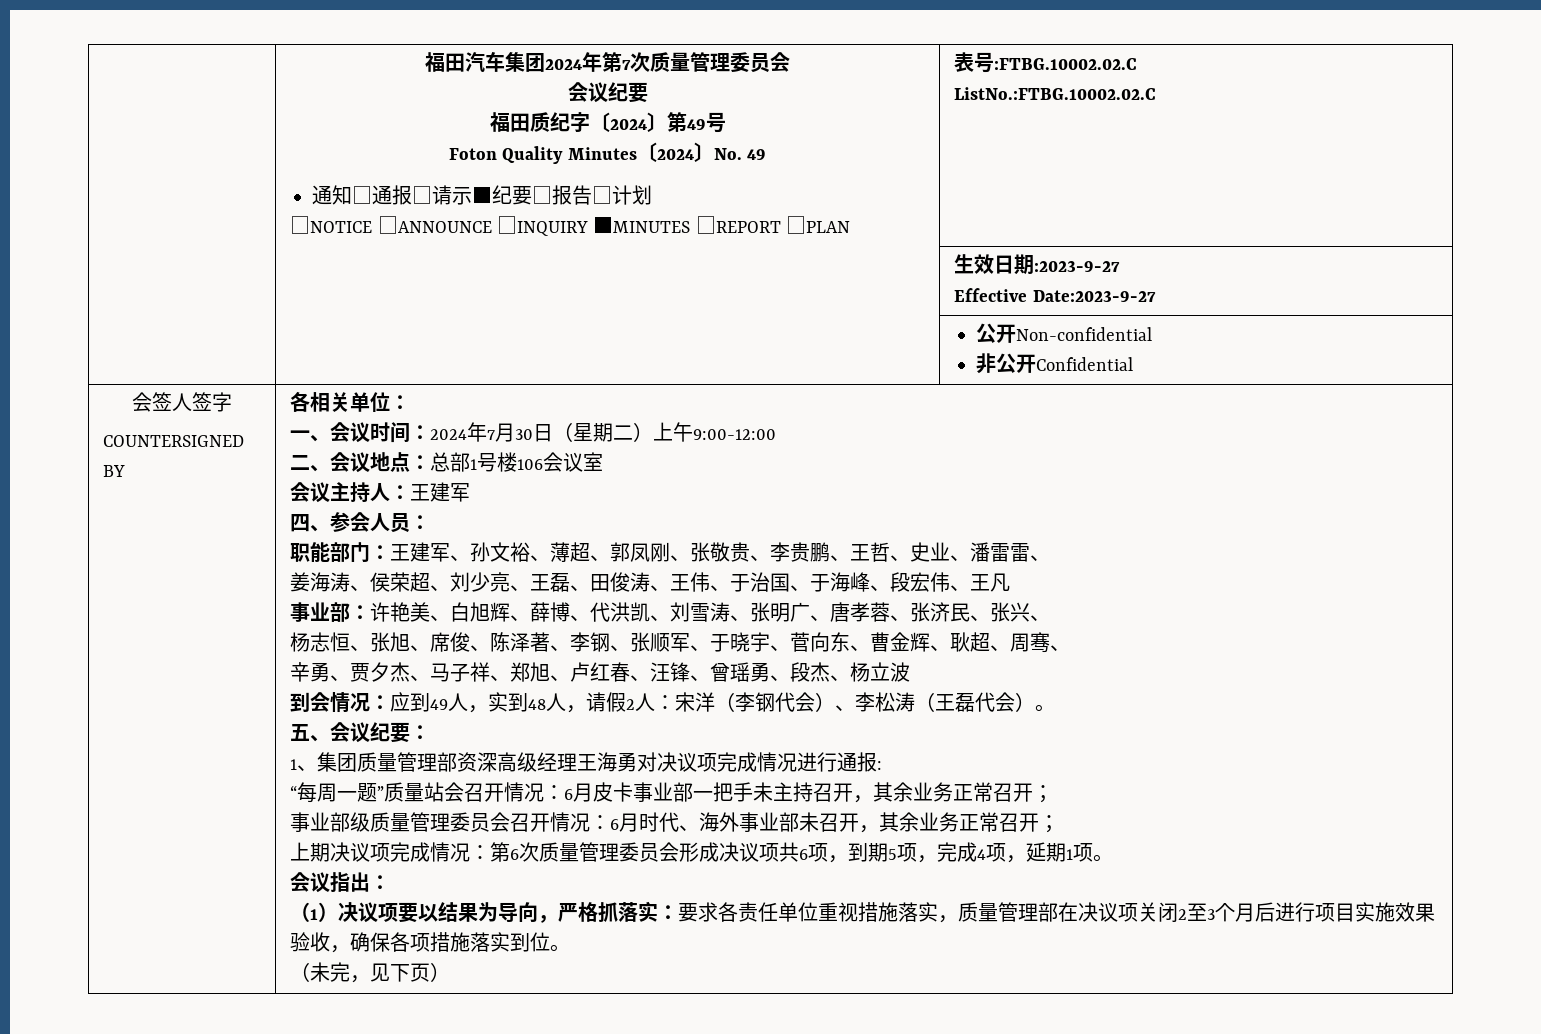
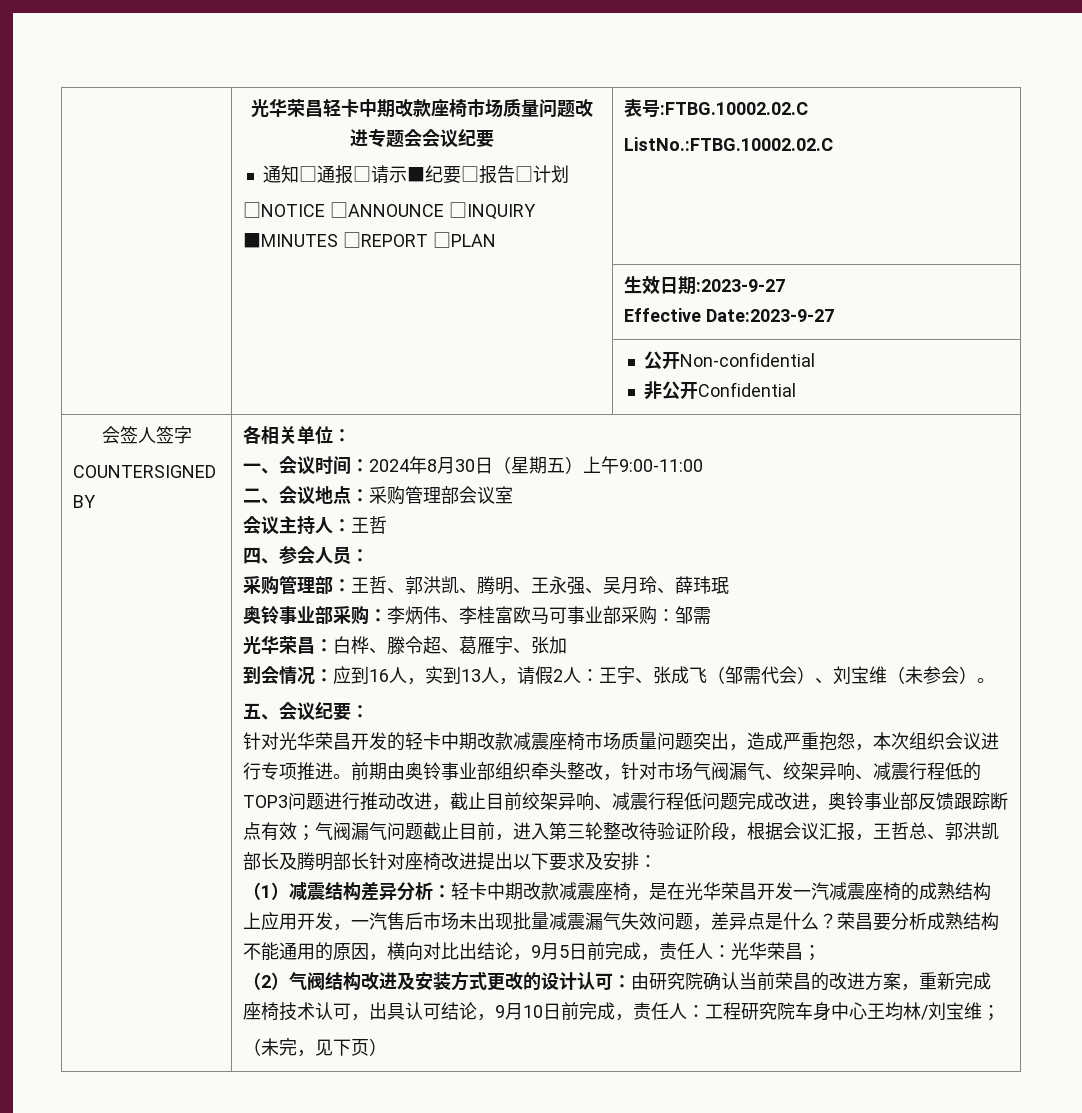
[425,51,790,73] [567,82,648,103] [489,112,726,133] [448,142,767,164] | 福田汽车集团2024年第7次质量管理委员会 // 会议纪要 // 福田质纪字〔2024〕第49号 // Foton Quality Minutes〔2024〕No. 49 -> [251,98,593,118] [350,128,495,148] | 光华荣昌轻卡中期改款座椅市场质量问题改进专题会会议纪要
[487,430,496,440] 7 -> [427,459,438,472] 8
[613,422,777,442] 二）上午9:00-12:00 -> [547,456,704,474] 五）上午9:00-11:00
[430,452,544,472] 总部1号楼106 -> [369,486,460,505] 采购管理部
[430,482,471,502] 建军 -> [369,516,388,534] 哲
[290,542,1051,562] [290,572,1011,592] [290,602,1051,622] [290,632,1071,653] [290,662,911,682] 职能部门：王建军、孙文裕、薄超、郭凤刚、张敬贵、李贵鹏、王哲、史业、潘雷雷、 // 姜海涛、侯荣超、刘少亮、王磊、田俊涛、王伟、于治国、于海峰、段宏伟、王凡 // 事业部：许艳美、白旭辉、薛博、代洪凯、刘雪涛、张明广、唐孝蓉、张济民、张兴、 // 杨志恒、张旭、席俊、陈泽著、李钢、张顺军、于晓宇、菅向东、曹金辉、耿超、周骞、 // 辛勇、贾夕杰、马子祥、郑旭、卢红春、汪锋、曾瑶勇、段杰、杨立波 -> [243,575,730,595] [243,606,712,625] [243,636,568,655] 采购管理部：王哲、郭洪凯、腾明、王永强、吴月玲、薛玮珉 // 奥铃事业部采购：李炳伟、李桂富欧马可事业部采购：邹需 // 光华荣昌：白桦、滕令超、葛雁宇、张加
[430,699,449,710] 49 -> [369,669,390,682] 16
[528,699,547,710] 48 -> [461,669,482,682] 13
[675,692,996,712] 宋洋（李钢代会）、李松涛（王磊代 -> [599,666,942,684] 王宇、张成飞（邹需代会）、刘宝维（未参
[290,752,883,772] [290,782,1054,803] [290,812,1060,833] [290,842,1114,863] [290,872,391,893] [290,901,1436,923] [290,932,571,953] 1、集团质量管理部资深高级经理王海勇对决议项完成情况进行通报: // “每周一题”质量站会召开情况：6月皮卡事业部一把手未主持召开，其余业务正常召开； // 事业部级质量管理委员会召开情况：6月时代、海外事业部未召开，其余业务正常召开； // 上期决议项完成情况：第6次质量管理委员会形成决议项共6项，到期5项，完成4项，延期1项。 // 会议指出： // （1）决议项要以结果为导向，严格抓落实：要求各责任单位重视措施落实，质量管理部在决议项关闭2至3个月后进行项目实施效果验收，确保各项措施落实到位。 -> [243,732,1000,751] [243,762,982,781] [243,792,1009,811] [243,822,1000,841] [243,852,658,871] [243,882,992,901] [243,912,1000,931] [243,942,822,961] [243,971,992,991] [243,1002,1001,1021] 针对光华荣昌开发的轻卡中期改款减震座椅市场质量问题突出，造成严重抱怨，本次组织会议进行专项推进。前期由奥铃事业部组织牵头整改，针对市场气阀漏气、绞架异响、减震行程低的TOP3问题进行推动改进，截止目前绞架异响、减震行程低问题完成改进，奥铃事业部反馈跟踪断点有效；气阀漏气问题截止目前，进入第三轮整改待验证阶段，根据会议汇报，王哲总、郭洪凯部长及腾明部长针对座椅改进提出以下要求及安排： // （1）减震结构差异分析：轻卡中期改款减震座椅，是在光华荣昌开发一汽减震座椅的成熟结构上应用开发，一汽售后市场未出现批量减震漏气失效问题，差异点是什么？荣昌要分析成熟结构不能通用的原因，横向对比出结论，9月5日前完成，责任人：光华荣昌； // （2）气阀结构改进及安装方式更改的设计认可：由研究院确认当前荣昌的改进方案，重新完成座椅技术认可，出具认可结论，9月10日前完成，责任人：工程研究院车身中心王均林/刘宝维；

